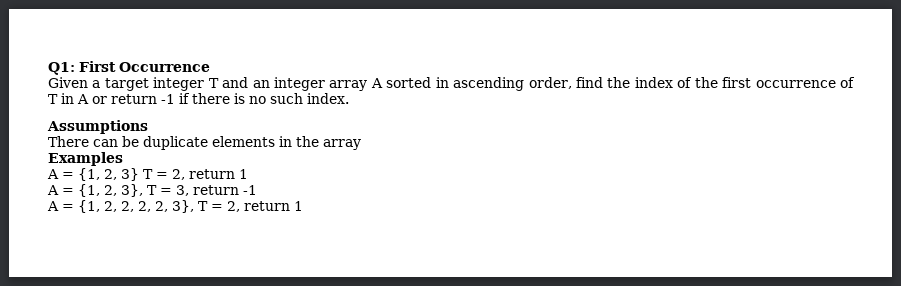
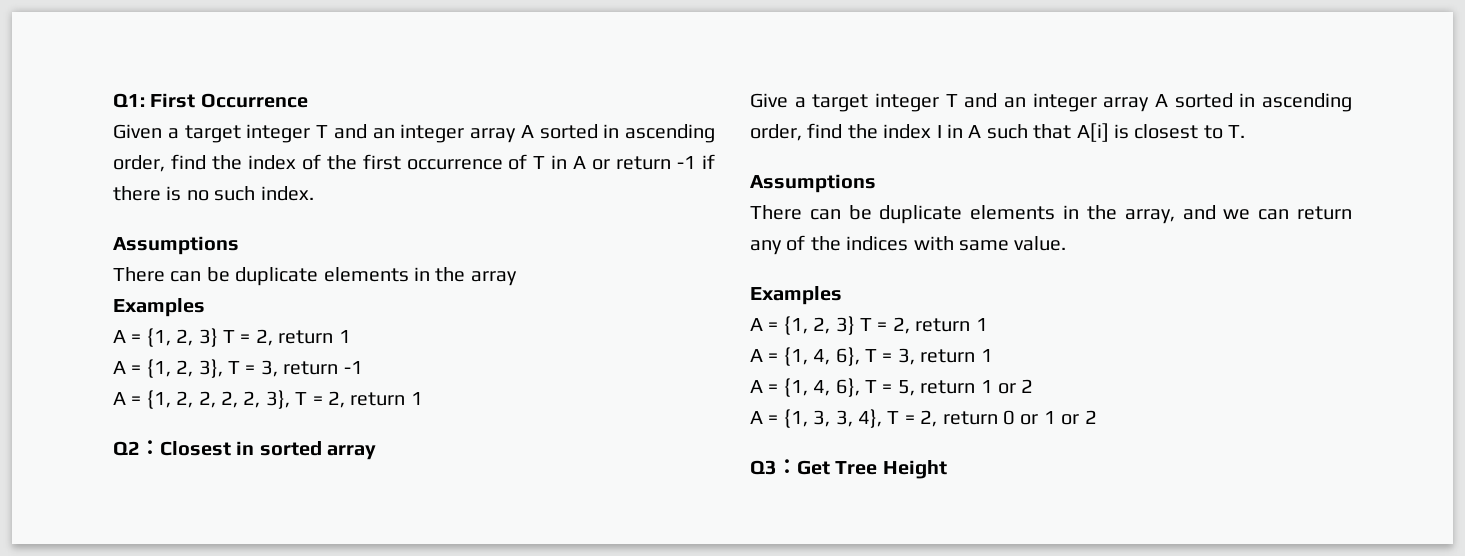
(303, 206) none -> [113,440,377,460] [750,93,1352,112] [750,123,1246,142] [750,174,876,193] [750,205,1352,224] [750,235,1067,255] [750,286,842,305] [750,316,988,335] [750,347,993,366] [750,378,1034,397] [750,409,1097,428] [750,459,947,479] // Q2：Closest in sorted array // Give a target integer T and an integer array A sorted in ascending order, find the index I in A such that A[i] is closest to T. // Assumptions // There can be duplicate elements in the array, and we can return any of the indices with same value. // Examples // A = {1, 2, 3} T = 2, return 1 // A = {1, 4, 6}, T = 3, return 1 // A = {1, 4, 6}, T = 5, return 1 or 2 // A = {1, 3, 3, 4}, T = 2, return 0 or 1 or 2 // Q3：Get Tree Height

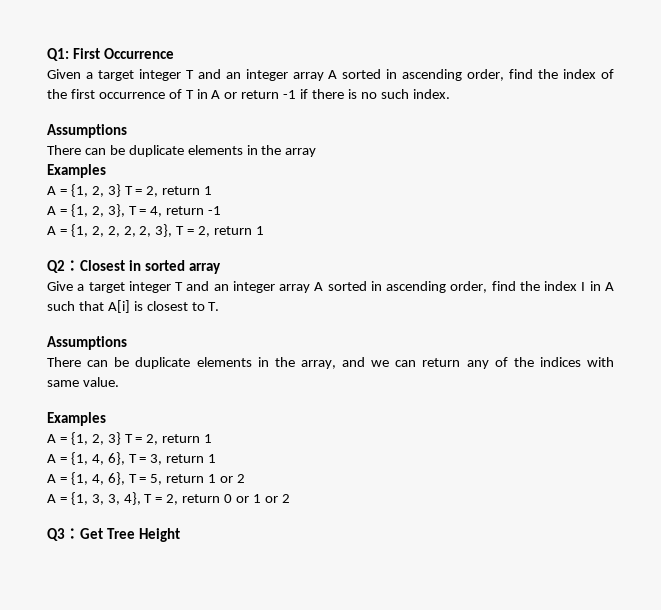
[260,360,278,377] 3, -> [150,206,163,217] 4,

